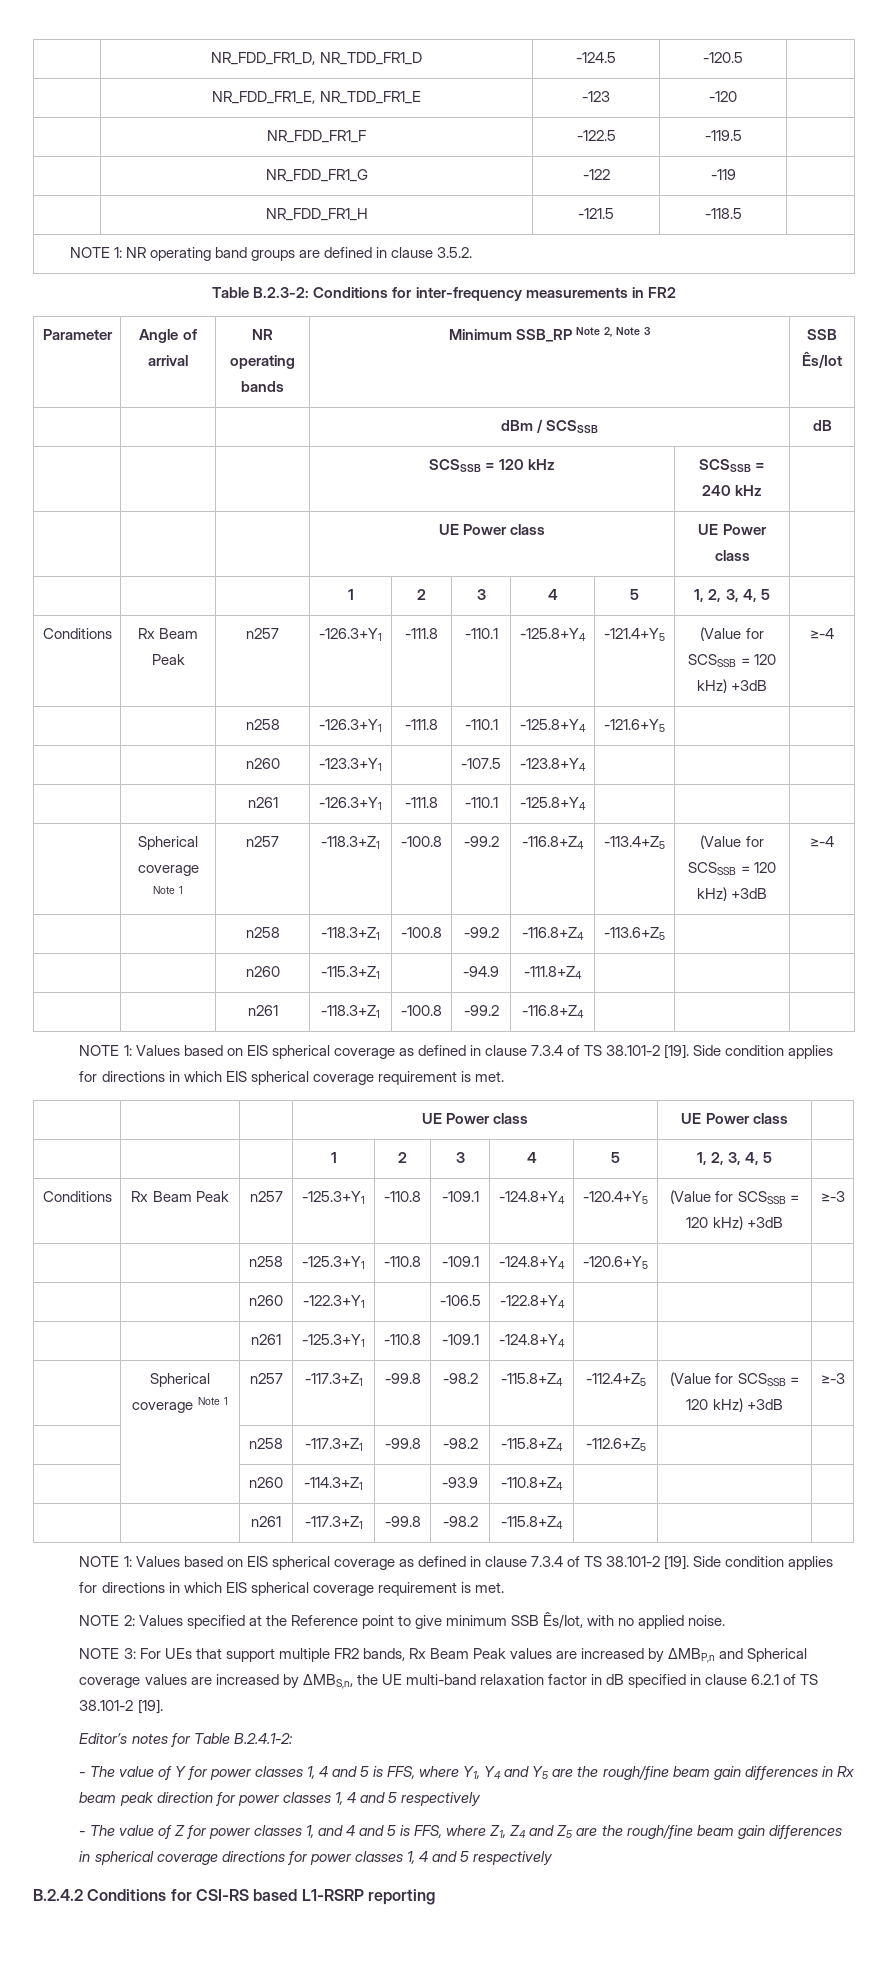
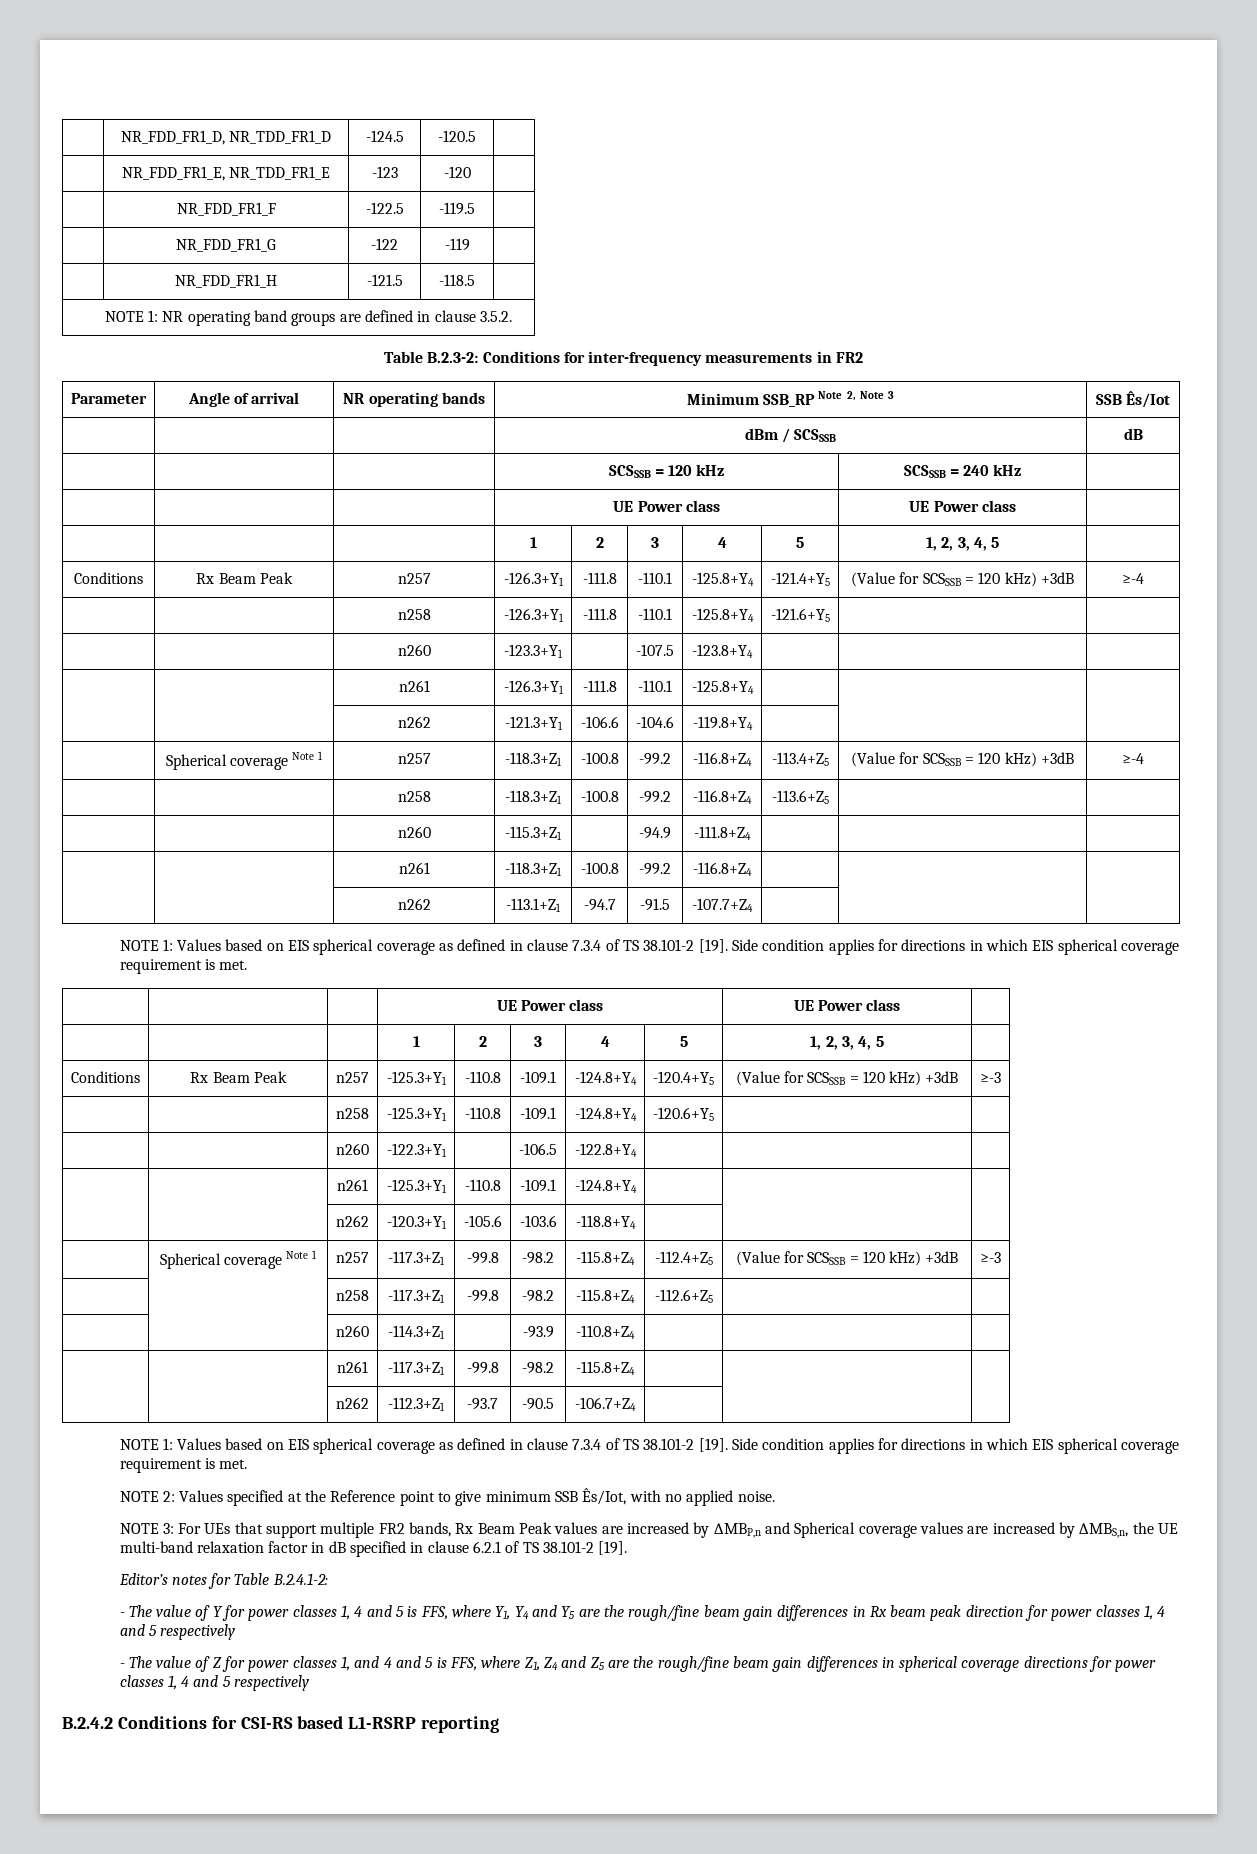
(586, 803) none -> [397,716,431,728] [504,716,563,730] [580,716,619,728] [636,716,674,728] [692,716,753,730] // | | n262 | -121.3+Y1 | -106.6 | -104.6 | -119.8+Y4 | | |
(584, 1011) none -> [397,898,431,910] [506,898,561,912] [583,899,616,911] [640,898,670,911] [692,898,754,912] // | | n262 | -113.1+Z1 | -94.7 | -91.5 | -107.7+Z4 | | |
(565, 1340) none -> [336,1215,369,1227] [386,1215,447,1229] [463,1215,502,1227] [519,1215,557,1227] [575,1215,636,1229] // | | n262 | -120.3+Y1 | -105.6 | -103.6 | -118.8+Y4 | | |
(563, 1522) none -> [336,1397,369,1409] [388,1397,445,1411] [467,1398,498,1410] [522,1398,554,1410] [575,1397,637,1411] // | | n262 | -112.3+Z1 | -93.7 | -90.5 | -106.7+Z4 | | |

